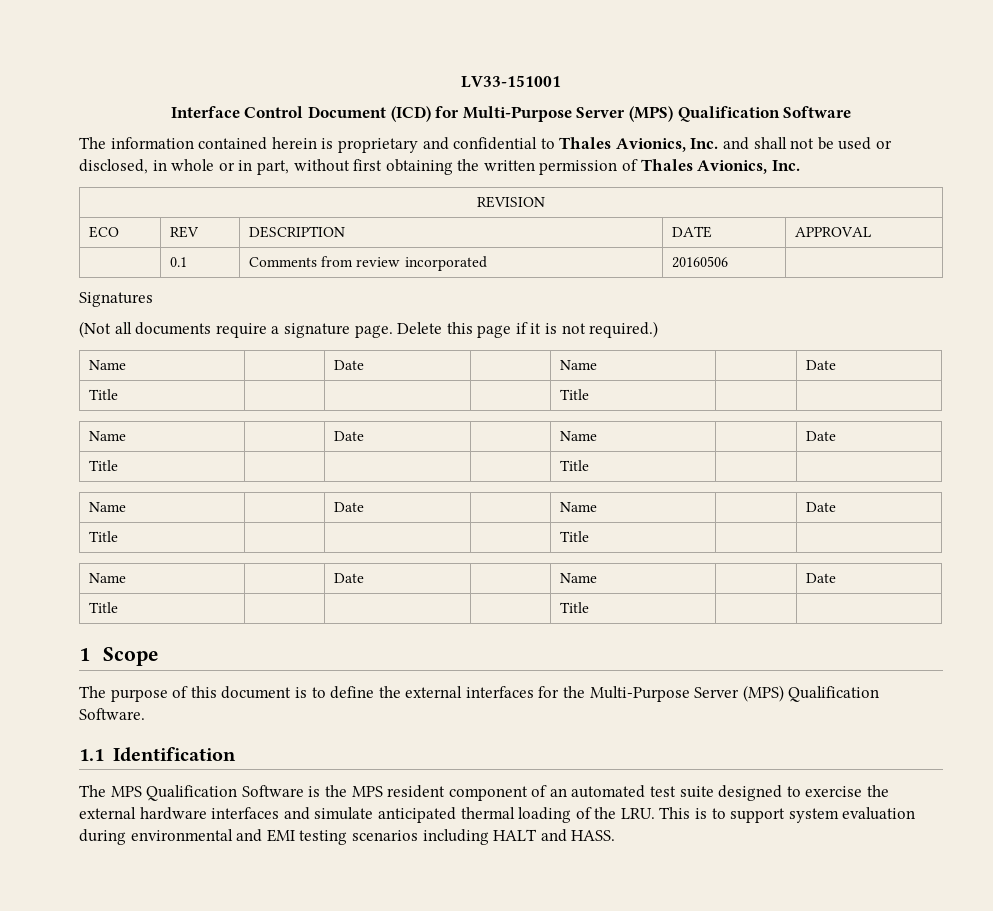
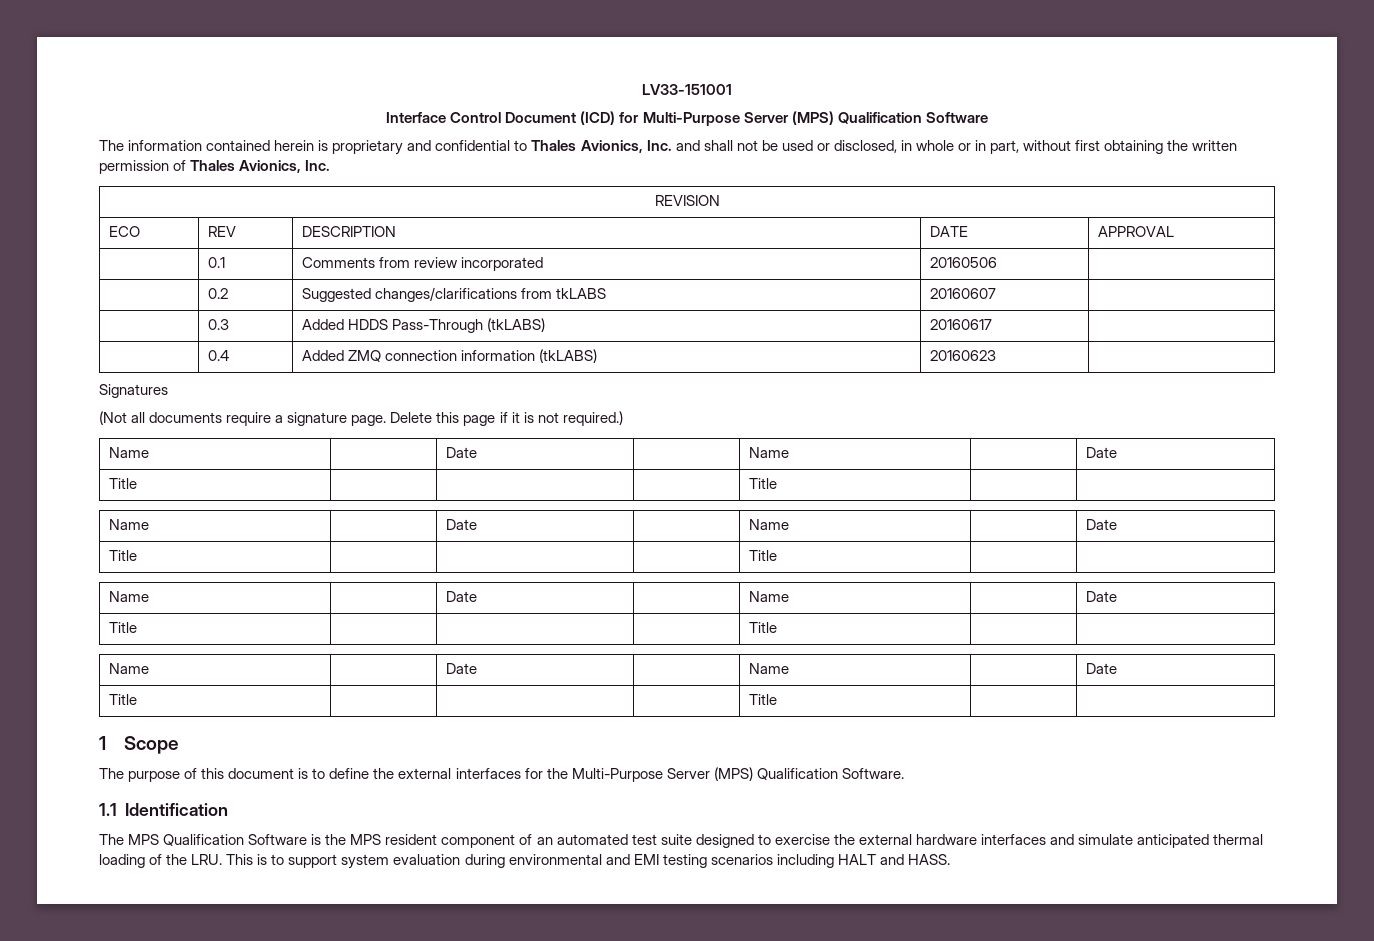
(728, 262) none -> [208,288,229,299] [302,287,607,302] [930,288,997,299] [208,319,230,330] [302,318,546,333] [930,319,993,330] [208,350,230,361] [302,349,598,363] [930,350,997,361] // | 0.2 | Suggested changes/clarifications from tkLABS | 20160607 | // | 0.3 | Added HDDS Pass-Through (tkLABS) | 20160617 | // | 0.4 | Added ZMQ connection information (tkLABS) | 20160623 |

